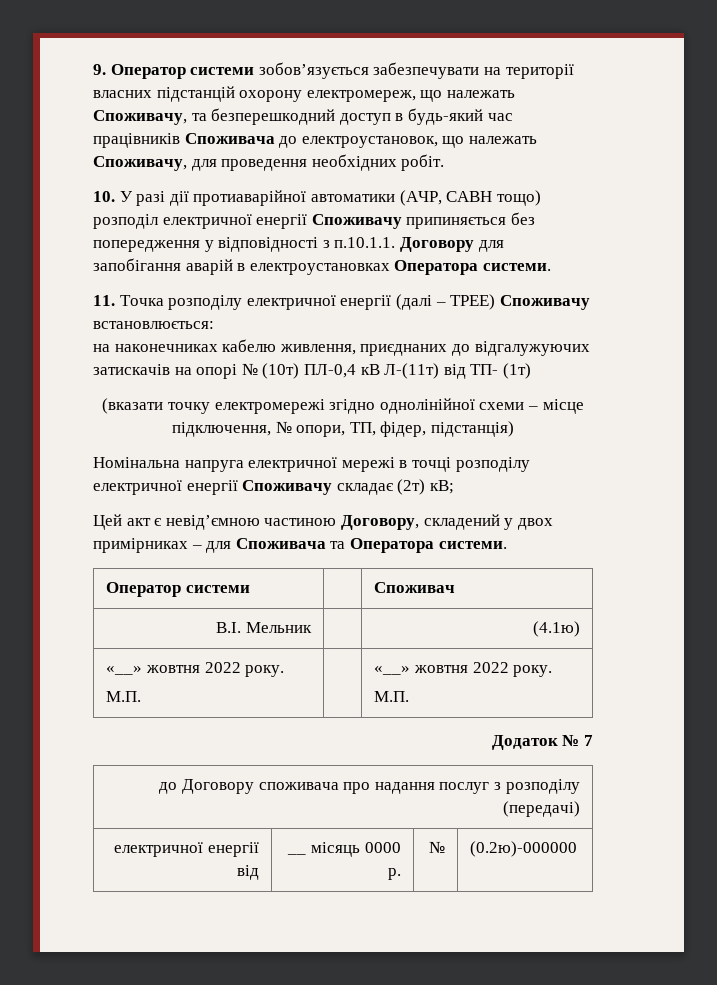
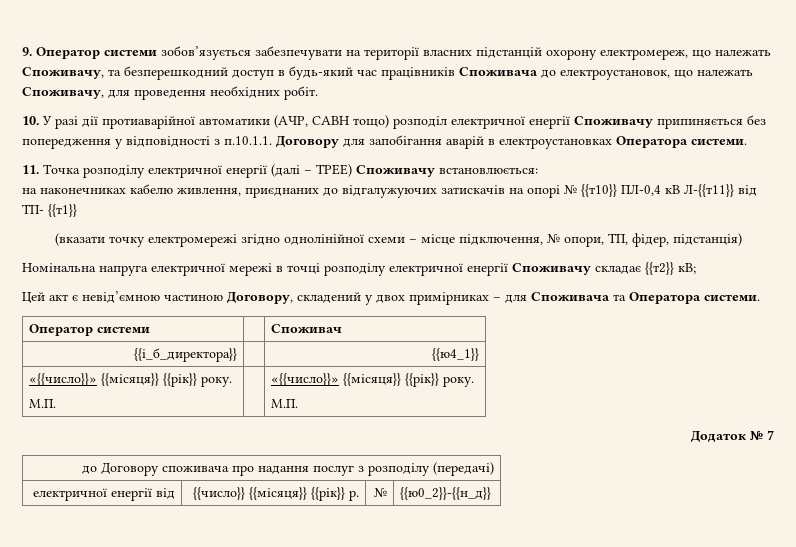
[262,363,300,379] (10т) -> [581,184,617,197] {{т10}}
[384,363,440,379] Л-(11т) -> [684,184,734,197] Л-{{т11}}
[502,363,531,379] (1т) -> [48,204,77,217] {{т1}}
[397,479,426,495] (2т) -> [645,262,674,275] {{т2}}
[215,622,312,633] [532,621,580,637] [106,662,241,675] В.І. Мельник | | (4.1ю) // «__» жовтня 2022 -> [133,348,237,362] [431,348,479,361] [29,373,198,387] {{і_б_директора}} | | {{ю4_1}} // «{{число}}» {{місяця}} {{рік}}
[374,662,509,675] «__» жовтня 2022 -> [271,373,440,387] «{{число}}» {{місяця}} {{рік}}
[287,842,401,857] __ місяць 0000 -> [192,487,345,501] {{число}} {{місяця}} {{рік}}
[470,841,578,857] (0.2ю)-000000 -> [400,487,492,500] {{ю0_2}}-{{н_д}}

